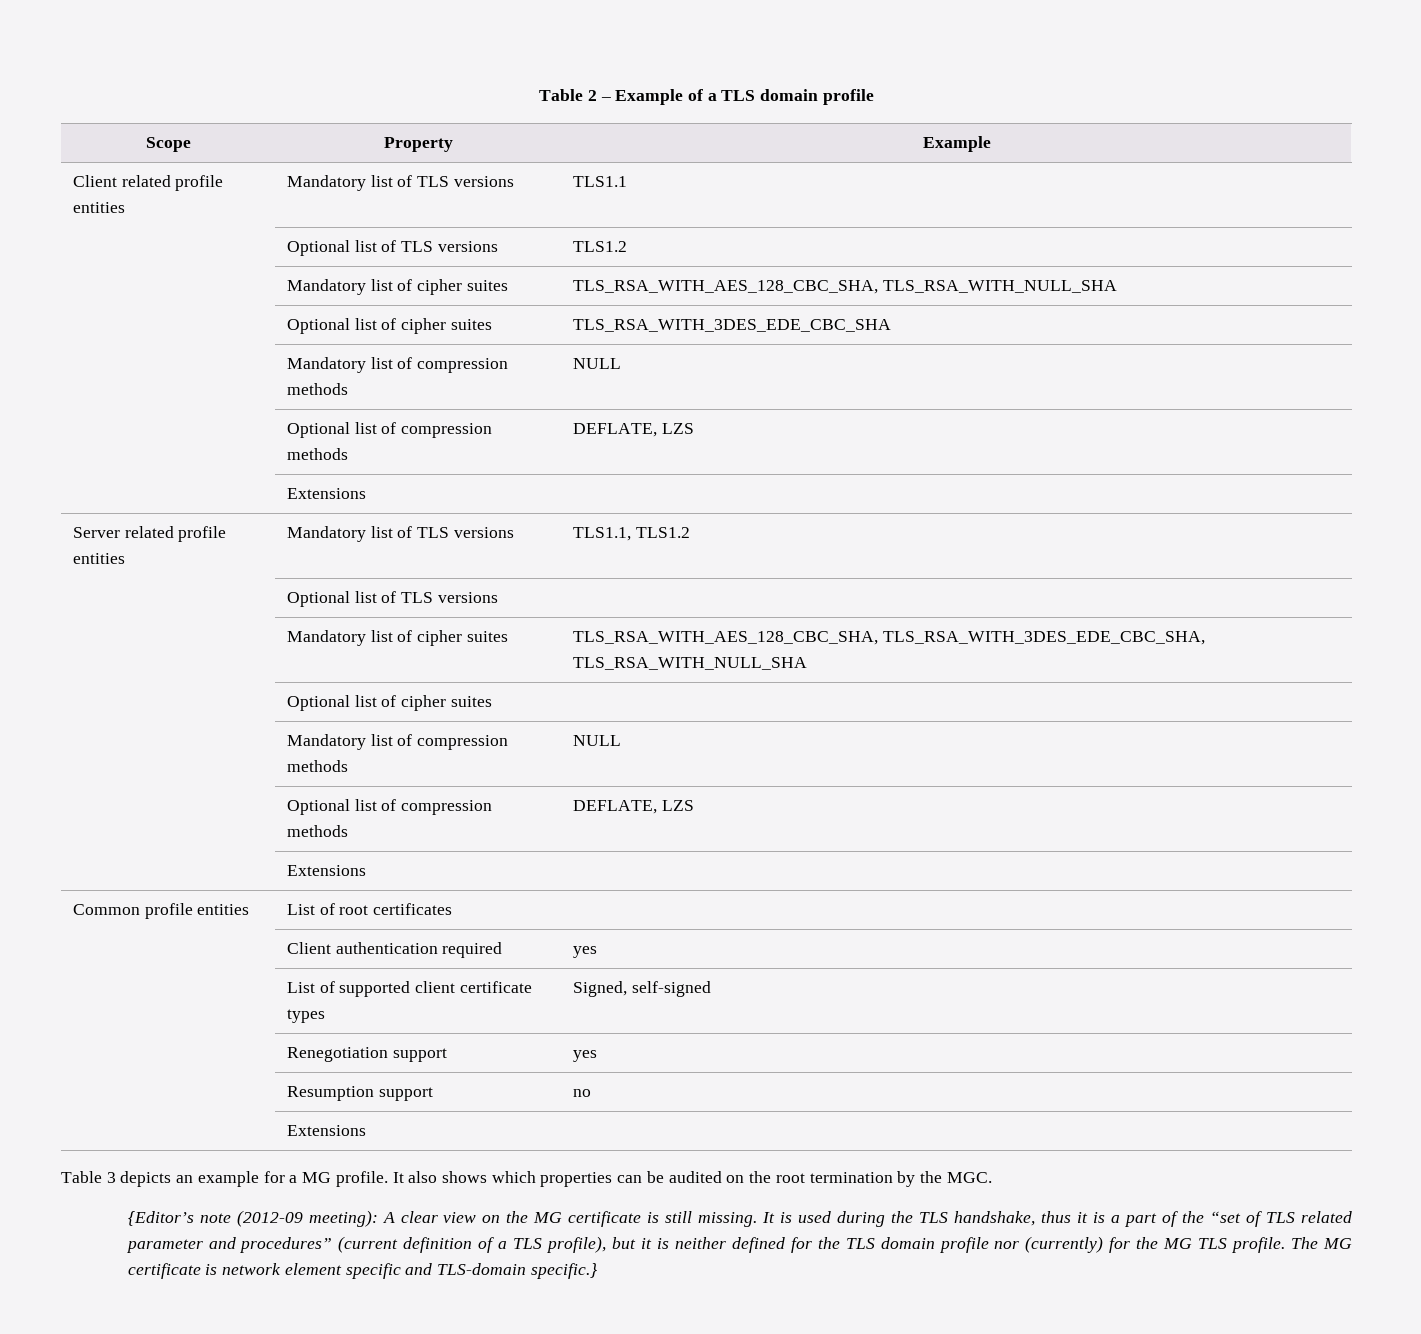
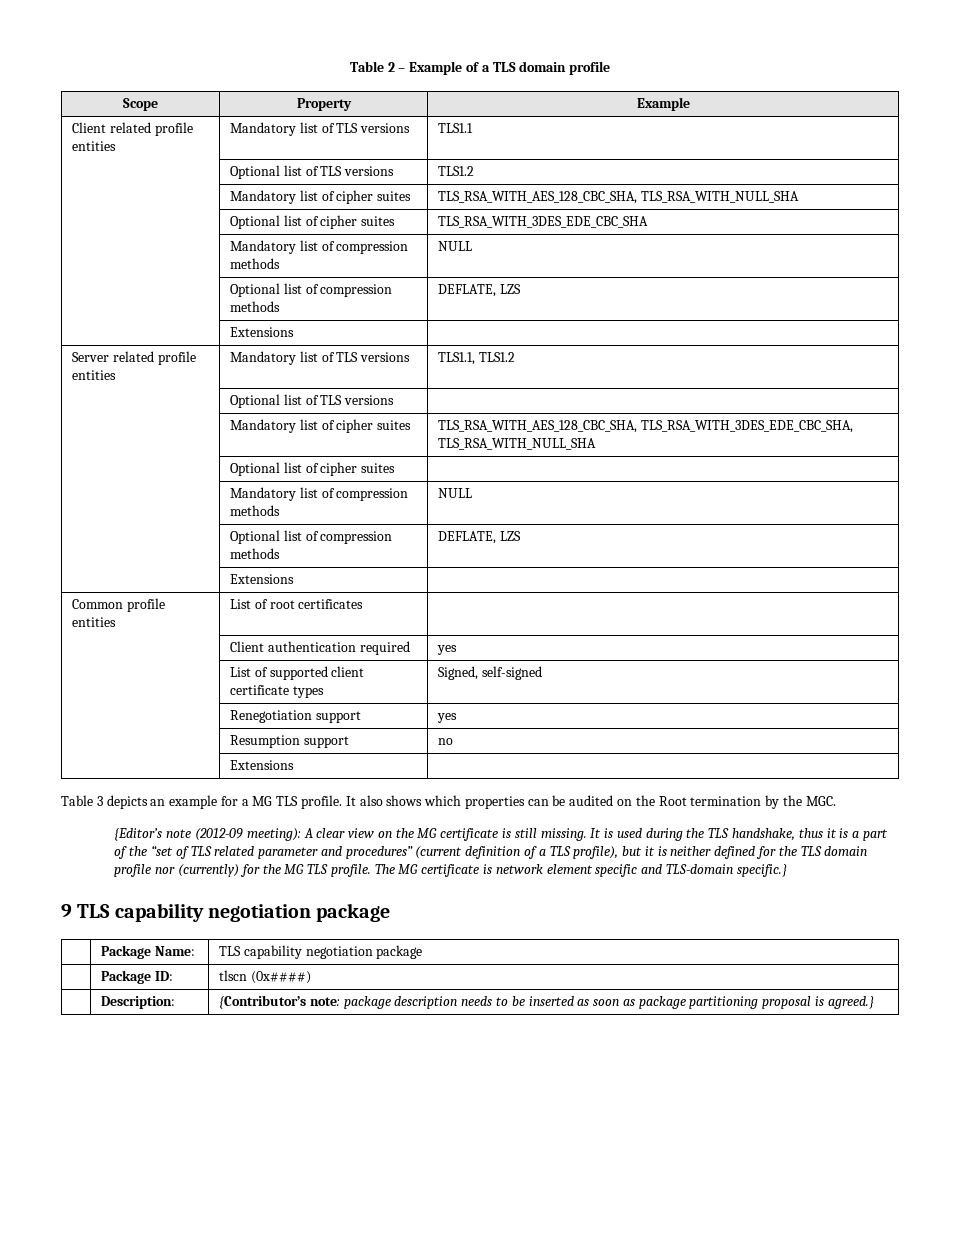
(332, 1177) none -> [276,796,299,806] TLS
[775,1173,805,1183] root -> [658,796,687,806] Root
(597, 1271) none -> [61,903,391,922] [101,945,195,959] [219,945,423,959] [101,970,173,984] [219,970,311,984] [101,996,176,1009] [219,995,874,1009] // 9 TLS capability negotiation package // | Package Name: | TLS capability negotiation package // | Package ID: | tlscn (0x####) // | Description: | {Contributor’s note: package description needs to be inserted as soon as package partitioning proposal is agreed.}

